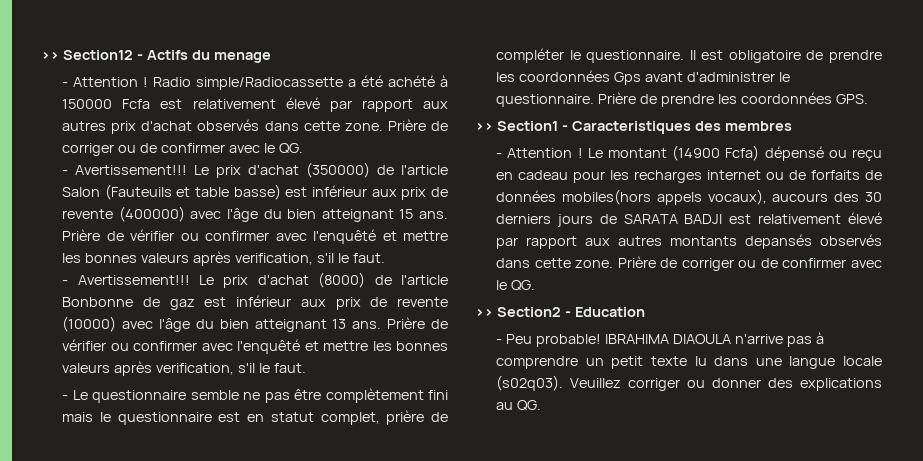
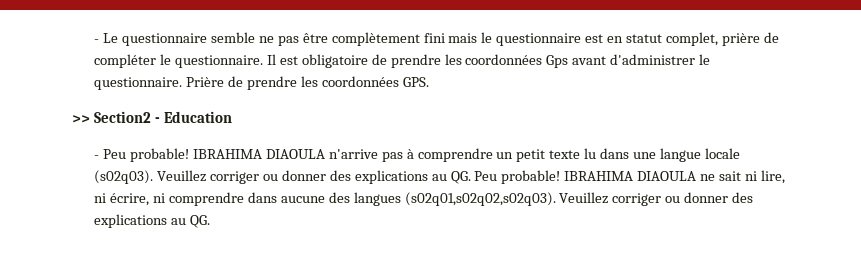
[41,50,271,63] [62,75,448,90] [62,97,449,112] [62,119,448,134] [62,143,303,156] [62,162,448,178] [62,184,448,200] [62,206,448,222] [62,229,448,244] [62,251,385,266] [62,272,448,288] [62,295,448,310] [62,316,448,332] [62,339,448,354] [62,361,306,376] >> Section12 - Actifs du menage // - Attention ! Radio simple/Radiocassette a été achété à 150000 Fcfa est relativement élevé par rapport aux autres prix d'achat observés dans cette zone. Prière de corriger ou de confirmer avec le QG. // - Avertissement!!! Le prix d'achat (350000) de l'article Salon (Fauteuils et table basse) est inférieur aux prix de revente (400000) avec l'âge du bien atteignant 15 ans. Prière de vérifier ou confirmer avec l'enquêté et mettre les bonnes valeurs après verification, s'il le faut. // - Avertissement!!! Le prix d'achat (8000) de l'article Bonbonne de gaz est inférieur aux prix de revente (10000) avec l'âge du bien atteignant 13 ans. Prière de vérifier ou confirmer avec l'enquêté et mettre les bonnes valeurs après verification, s'il le faut. // -> (94, 41) none
[475,121,792,134] [496,145,882,161] [496,170,882,183] [496,189,882,205] [496,212,883,227] [496,234,882,249] [496,256,883,271] [496,280,536,290] // >> Section1 - Caracteristiques des membres // - Attention ! Le montant (14900 Fcfa) dépensé ou reçu en cadeau pour les recharges internet ou de forfaits de données mobiles(hors appels vocaux), aucours des 30 derniers jours de SARATA BADJI est relativement élevé par rapport aux autres montants depansés observés dans cette zone. Prière de corriger ou de confirmer avec le QG. -> (429, 82) none
(542, 405) none -> [474,170,785,184] [94,192,754,206] [94,214,211,228] Peu probable! IBRAHIMA DIAOULA ne sait ni lire, ni écrire, ni comprendre dans aucune des langues (s02q01,s02q02,s02q03). Veuillez corriger ou donner des explications au QG.

